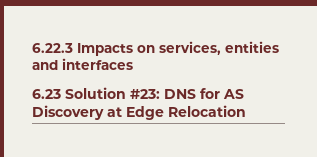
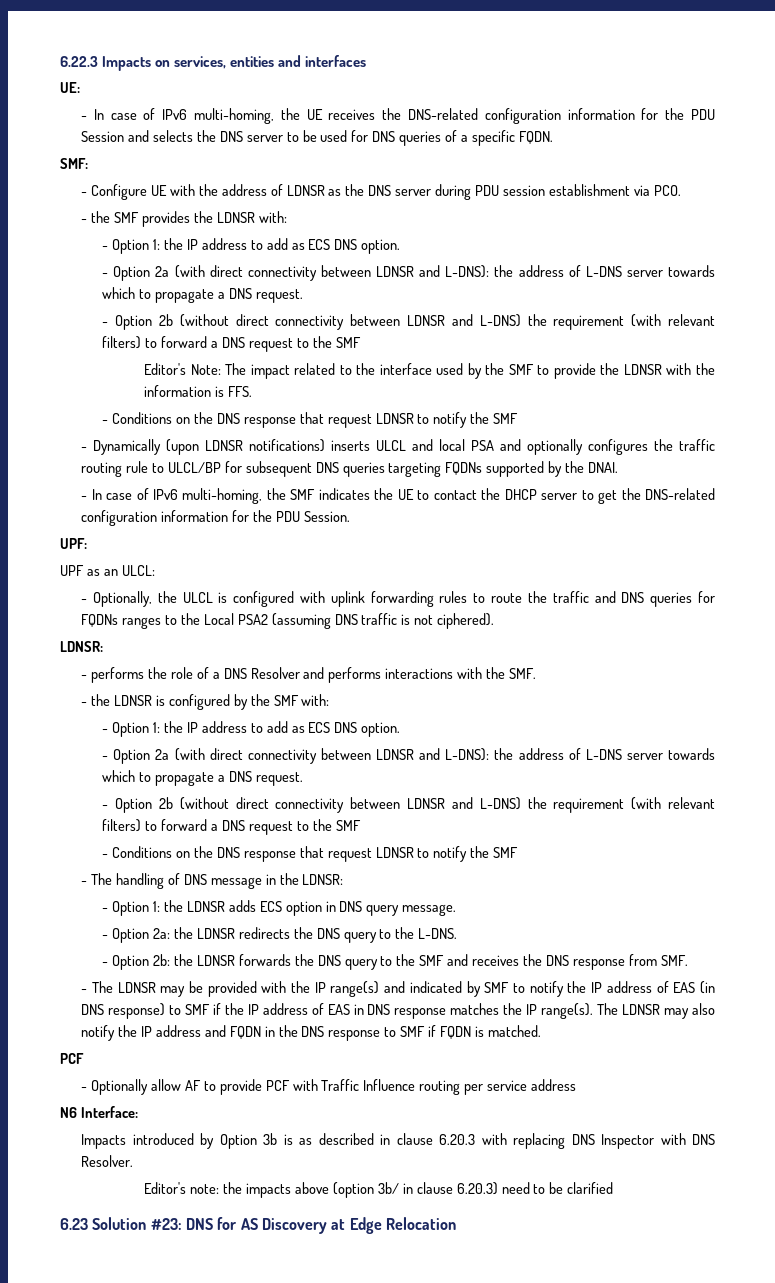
(133, 64) none -> [60,82,80,93] [81,108,715,124] [81,130,553,146] [60,158,88,169] [81,184,681,200] [81,211,287,227] [102,238,401,254] [102,265,715,281] [102,287,303,303] [102,314,716,330] [102,336,361,352] [144,363,715,379] [144,385,253,397] [102,412,519,428] [81,439,716,455] [81,461,618,477] [81,488,716,504] [81,510,350,526] [60,538,87,549] [60,565,155,576] [81,591,716,607] [81,613,495,629] [60,641,103,652] [81,667,536,683] [81,694,330,710] [102,721,401,737] [102,748,715,764] [102,770,303,786] [102,797,716,813] [102,819,361,835] [102,846,519,862] [81,873,344,889] [102,900,457,916] [102,927,458,943] [102,954,688,970] [81,981,715,997] [81,1003,715,1019] [81,1025,541,1041] [60,1053,84,1064] [81,1079,576,1095] [60,1106,138,1118] [81,1133,716,1149] [81,1155,134,1167] [144,1182,614,1198] // UE: // - In case of IPv6 multi-homing, the UE receives the DNS-related configuration information for the PDU Session and selects the DNS server to be used for DNS queries of a specific FQDN. // SMF: // - Configure UE with the address of LDNSR as the DNS server during PDU session establishment via PCO. // - the SMF provides the LDNSR with: // - Option 1: the IP address to add as ECS DNS option. // - Option 2a (with direct connectivity between LDNSR and L-DNS): the address of L-DNS server towards which to propagate a DNS request. // - Option 2b (without direct connectivity between LDNSR and L-DNS) the requirement (with relevant filters) to forward a DNS request to the SMF // Editor's Note: The impact related to the interface used by the SMF to provide the LDNSR with the information is FFS. // - Conditions on the DNS response that request LDNSR to notify the SMF // - Dynamically (upon LDNSR notifications) inserts ULCL and local PSA and optionally configures the traffic routing rule to ULCL/BP for subsequent DNS queries targeting FQDNs supported by the DNAI. // - In case of IPv6 multi-homing, the SMF indicates the UE to contact the DHCP server to get the DNS-related configuration information for the PDU Session. // UPF: // UPF as an ULCL: // - Optionally, the ULCL is configured with uplink forwarding rules to route the traffic and DNS queries for FQDNs ranges to the Local PSA2 (assuming DNS traffic is not ciphered). // LDNSR: // - performs the role of a DNS Resolver and performs interactions with the SMF. // - the LDNSR is configured by the SMF with: // - Option 1: the IP address to add as ECS DNS option. // - Option 2a (with direct connectivity between LDNSR and L-DNS): the address of L-DNS server towards which to propagate a DNS request. // - Option 2b (without direct connectivity between LDNSR and L-DNS) the requirement (with relevant filters) to forward a DNS request to the SMF // - Conditions on the DNS response that request LDNSR to notify the SMF // - The handling of DNS message in the LDNSR: // - Option 1: the LDNSR adds ECS option in DNS query message. // - Option 2a: the LDNSR redirects the DNS query to the L-DNS. // - Option 2b: the LDNSR forwards the DNS query to the SMF and receives the DNS response from SMF. // - The LDNSR may be provided with the IP range(s) and indicated by SMF to notify the IP address of EAS (in DNS response) to SMF if the IP address of EAS in DNS response matches the IP range(s). The LDNSR may also notify the IP address and FQDN in the DNS response to SMF if FQDN is matched. // PCF // - Optionally allow AF to provide PCF with Traffic Influence routing per service address // N6 Interface: // Impacts introduced by Option 3b is as described in clause 6.20.3 with replacing DNS Inspector with DNS Resolver. // Editor's note: the impacts above (option 3b/ in clause 6.20.3) need to be clarified

